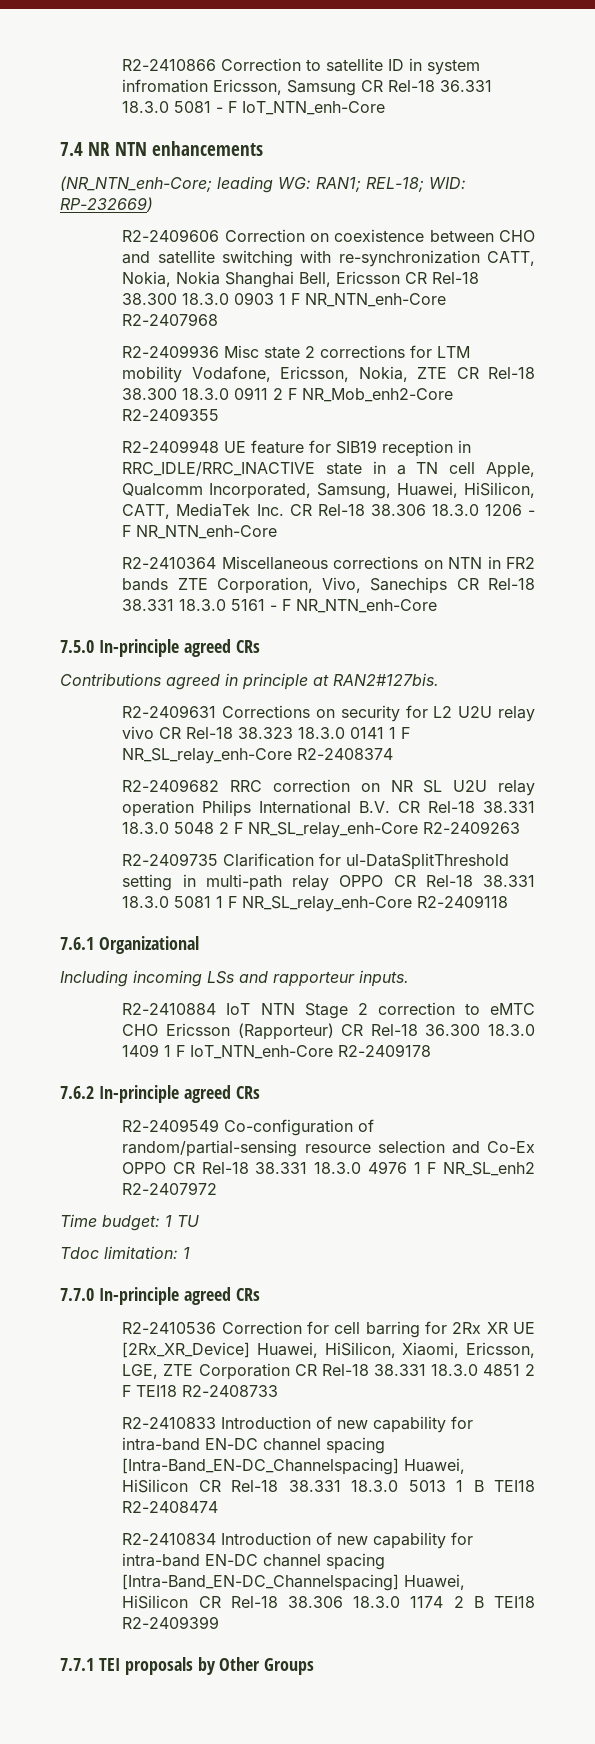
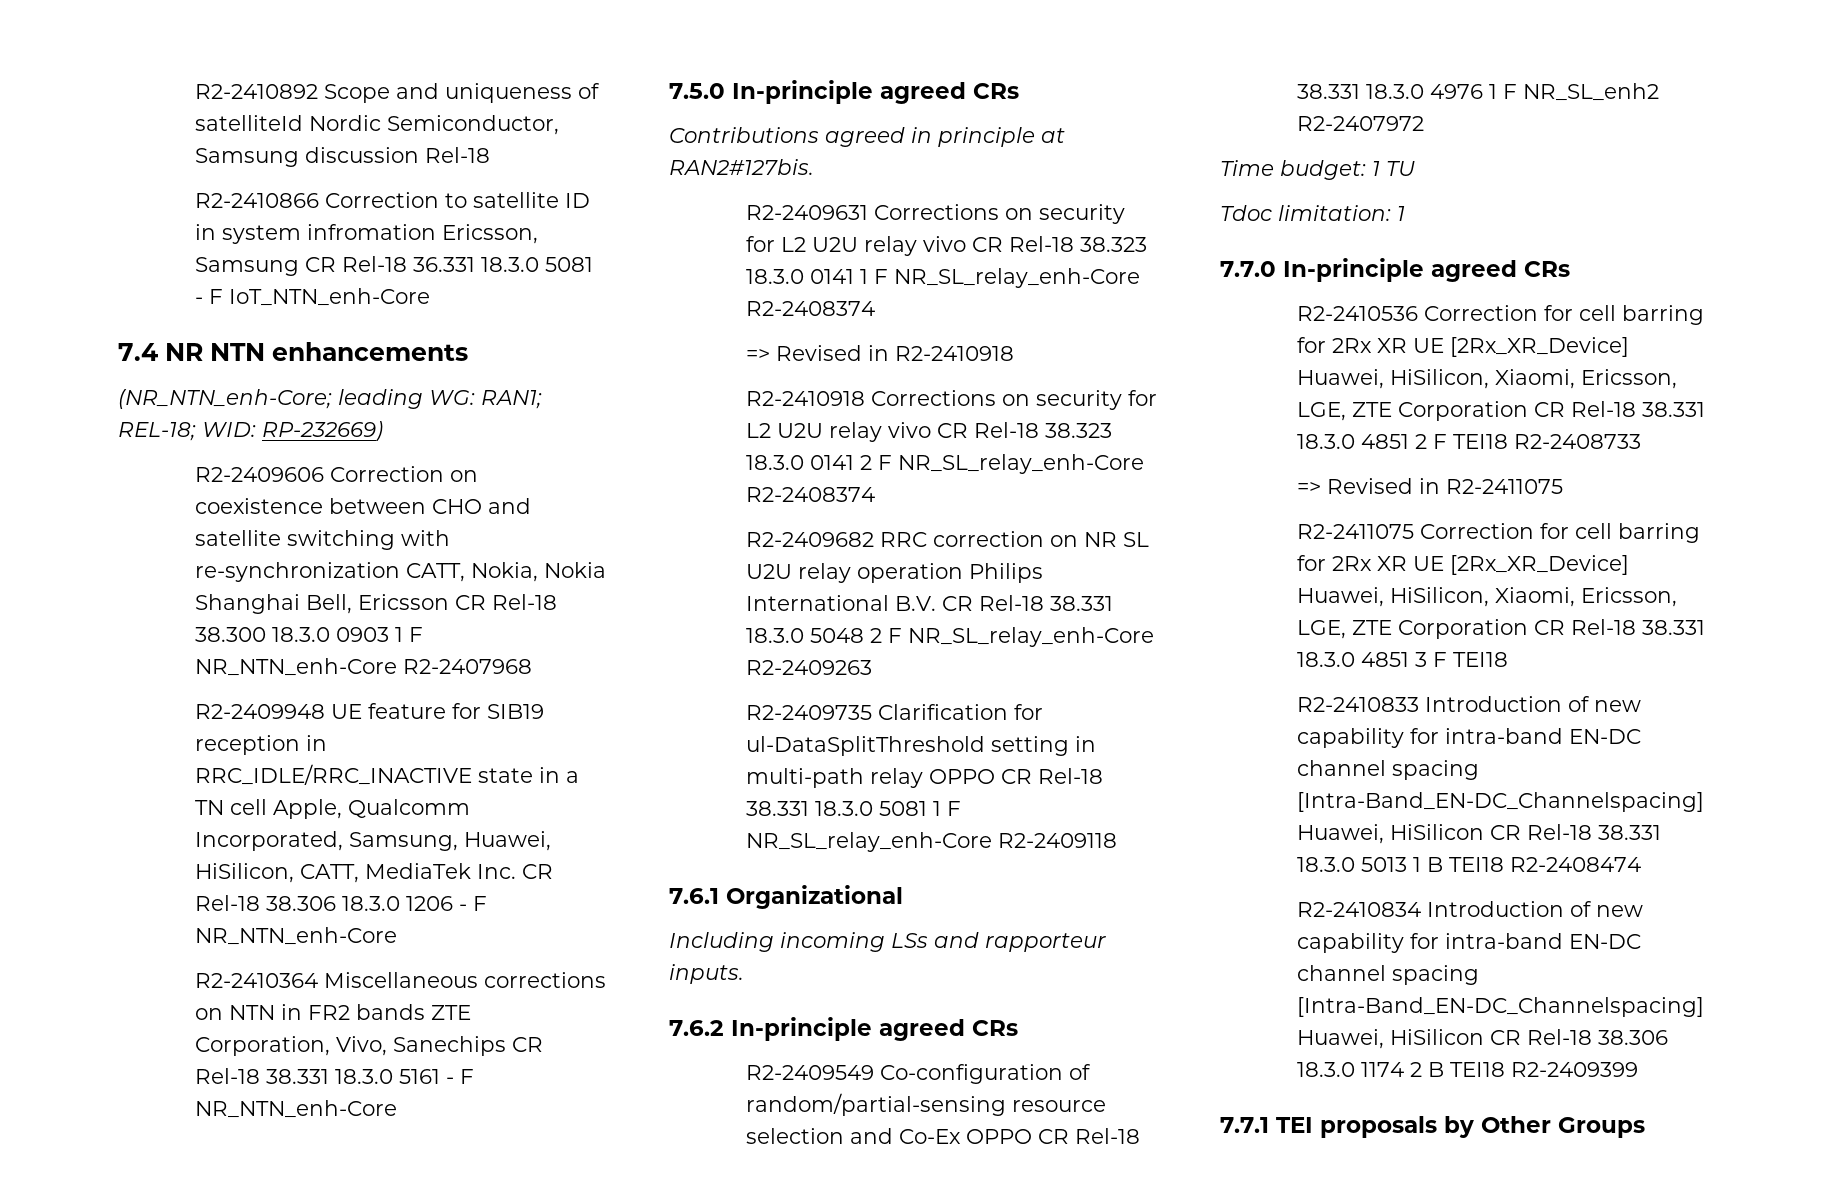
(122, 65) none -> [194,83,600,103] [194,115,559,135] [194,147,490,167] R2-2410892 Scope and uniqueness of satelliteId Nordic Semiconductor, Samsung discussion Rel-18 //
[122,345,471,359] [122,366,535,383] [122,387,454,402] [122,408,220,421] // R2-2409936 Misc state 2 corrections for LTM mobility Vodafone, Ericsson, Nokia, ZTE CR Rel-18 38.300 18.3.0 0911 2 F NR_Mob_enh2-Core R2-2409355 -> (532, 666) none
(394, 754) none -> [745,345,1014,361] [745,390,1157,410] [745,422,1112,442] [745,454,1144,474] [745,487,875,502] // => Revised in R2-2410918 // R2-2410918 Corrections on security for L2 U2U relay vivo CR Rel-18 38.323 18.3.0 0141 2 F NR_SL_relay_enh-Core R2-2408374
[122,1002,536,1019] [122,1023,535,1040] [122,1044,432,1059] // R2-2410884 IoT NTN Stage 2 correction to eMTC CHO Ericsson (Rapporteur) CR Rel-18 36.300 18.3.0 1409 1 F IoT_NTN_enh-Core R2-2409178 -> (744, 974) none
(279, 1391) none -> [1296,478,1563,494] [1296,523,1700,543] [1296,555,1629,575] [1296,587,1677,607] [1296,619,1705,639] [1296,652,1508,667] // => Revised in R2-2411075 // R2-2411075 Correction for cell barring for 2Rx XR UE [2Rx_XR_Device] Huawei, HiSilicon, Xiaomi, Ericsson, LGE, ZTE Corporation CR Rel-18 38.331 18.3.0 4851 3 F TEI18

